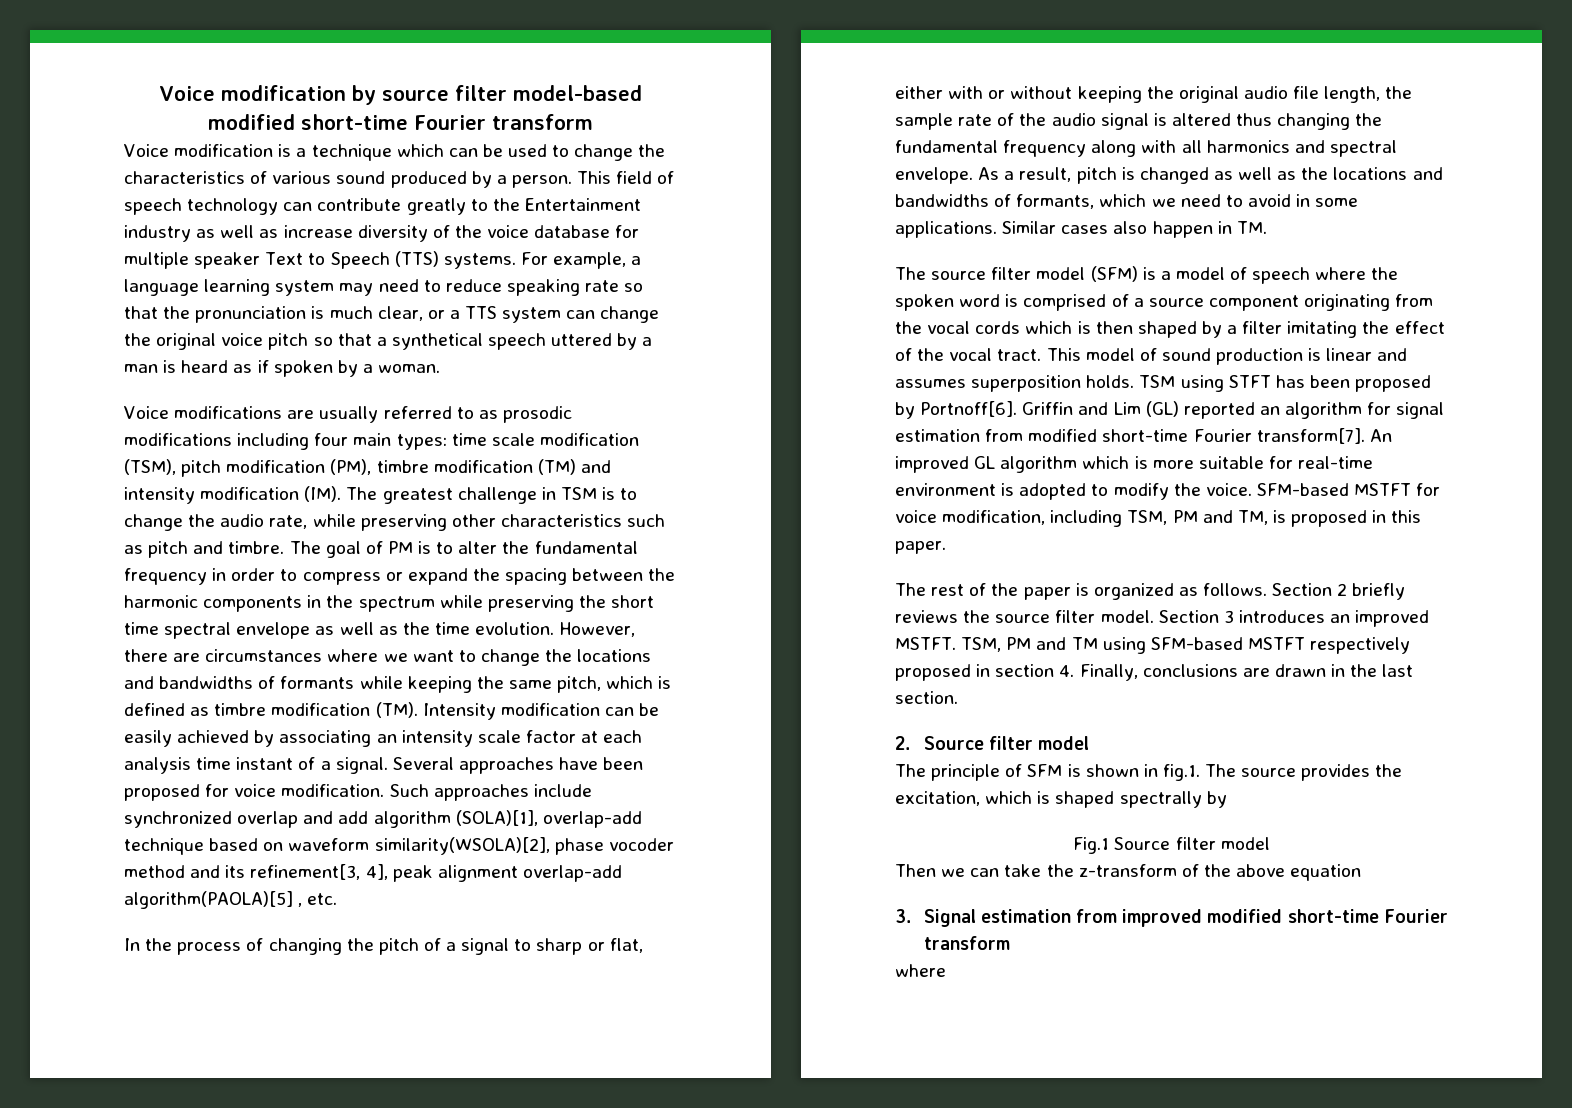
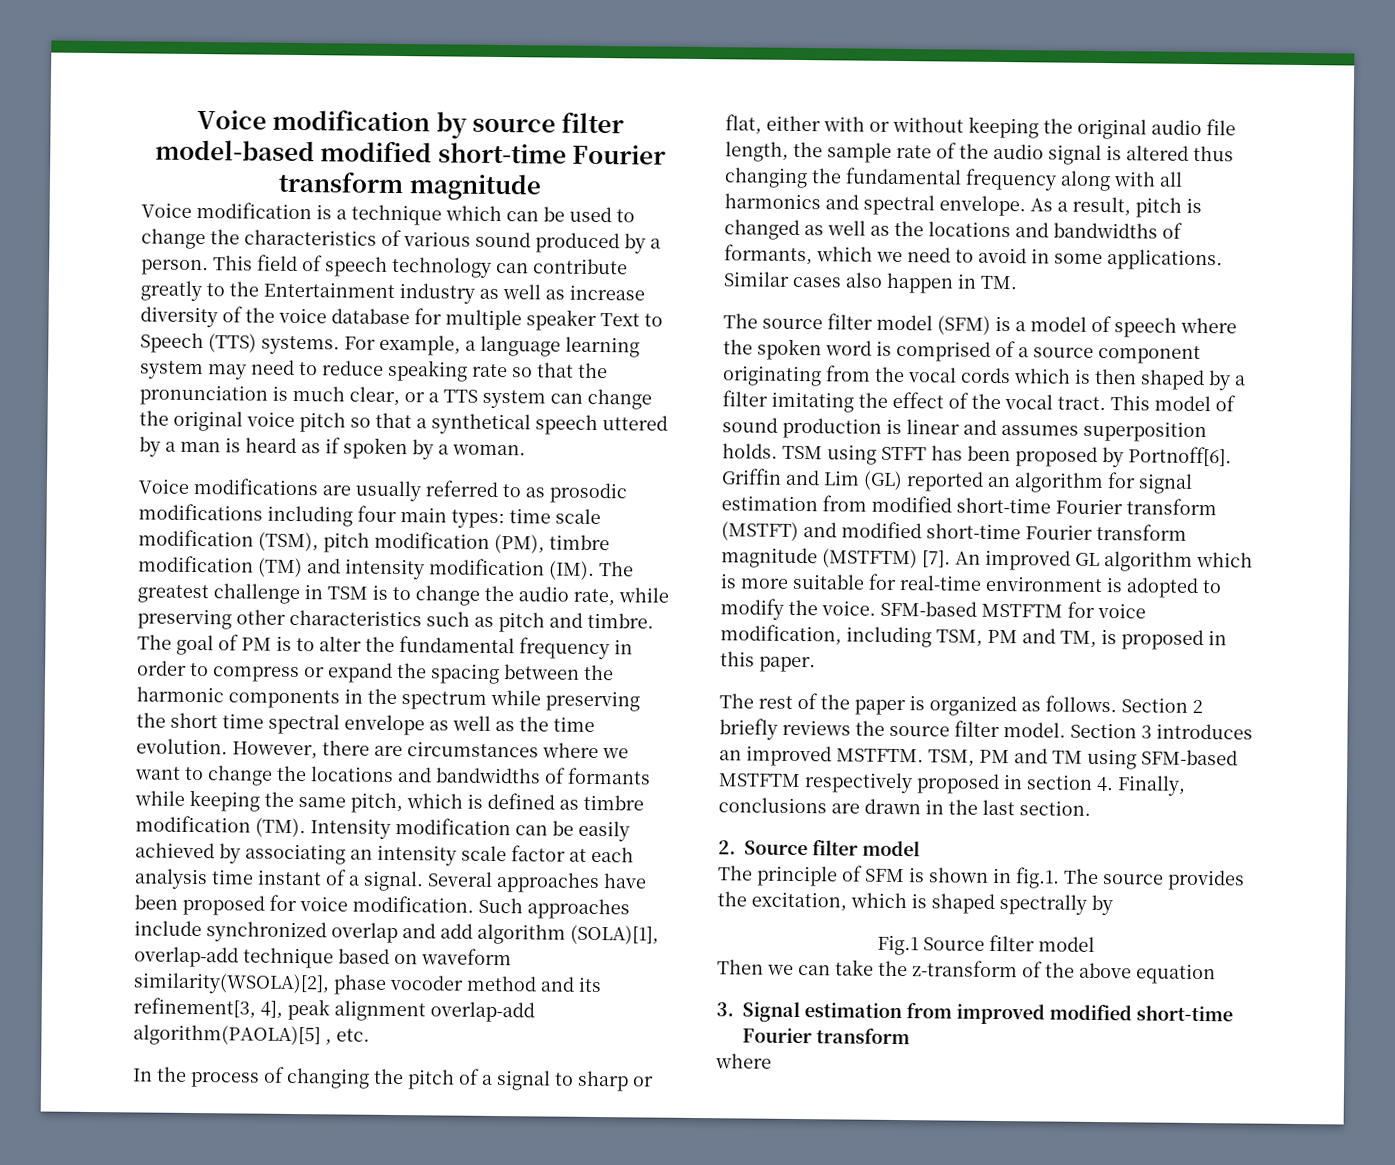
(593, 122) none -> [408,173,542,201] magnitude
[1256,428,1365,444] transform[7]. -> [1126,498,1217,516] [721,521,1187,542] [721,547,951,569] transform (MSTFT) and modified short-time Fourier transform magnitude (MSTFTM) [7].
[1354,483,1412,496] MSTFT -> [981,603,1063,618] MSTFTM
[895,637,956,650] MSTFT. -> [836,748,924,763] MSTFTM.
[1247,637,1305,650] MSTFT -> [718,773,801,788] MSTFTM

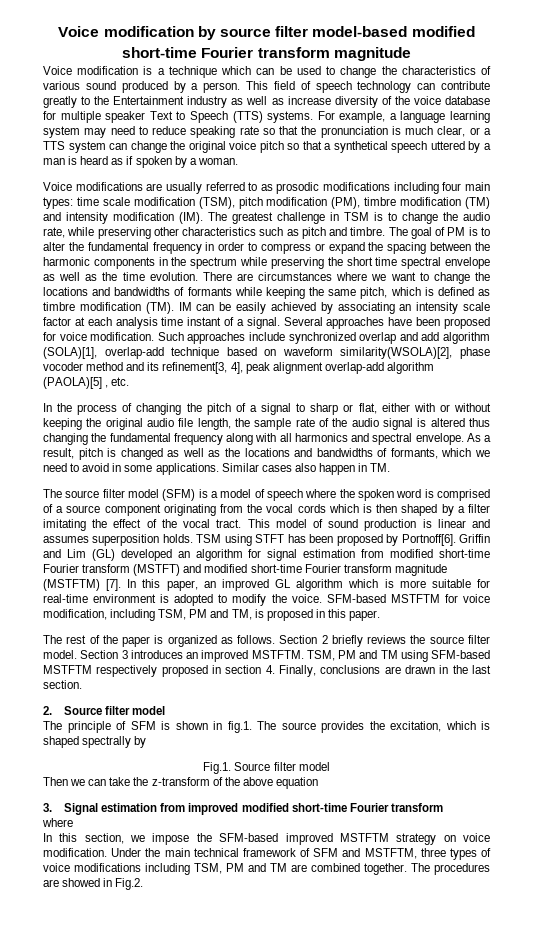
[232,740,370,760] However, there -> [202,272,232,281] There
[310,818,511,839] Intensity modification -> [178,302,192,311] IM
[133,1024,321,1047] algorithm(PAOLA)[5] -> [386,362,434,374] [43,377,102,389] algorithm (PAOLA)[5]
[906,471,984,492] reported -> [120,549,172,561] developed
[955,551,981,565] An -> [127,579,216,591] In this paper, an
[876,934,919,956] Fig.1 -> [203,762,232,774] Fig.1.
(772, 1061) none -> [43,833,491,845] [43,848,492,860] [43,863,490,875] [43,878,144,890] // In this section, we impose the SFM-based improved MSTFTM strategy on voice modification. Under the main technical framework of SFM and MSTFTM, three types of voice modifications including TSM, PM and TM are combined together. The procedures are showed in Fig.2.

